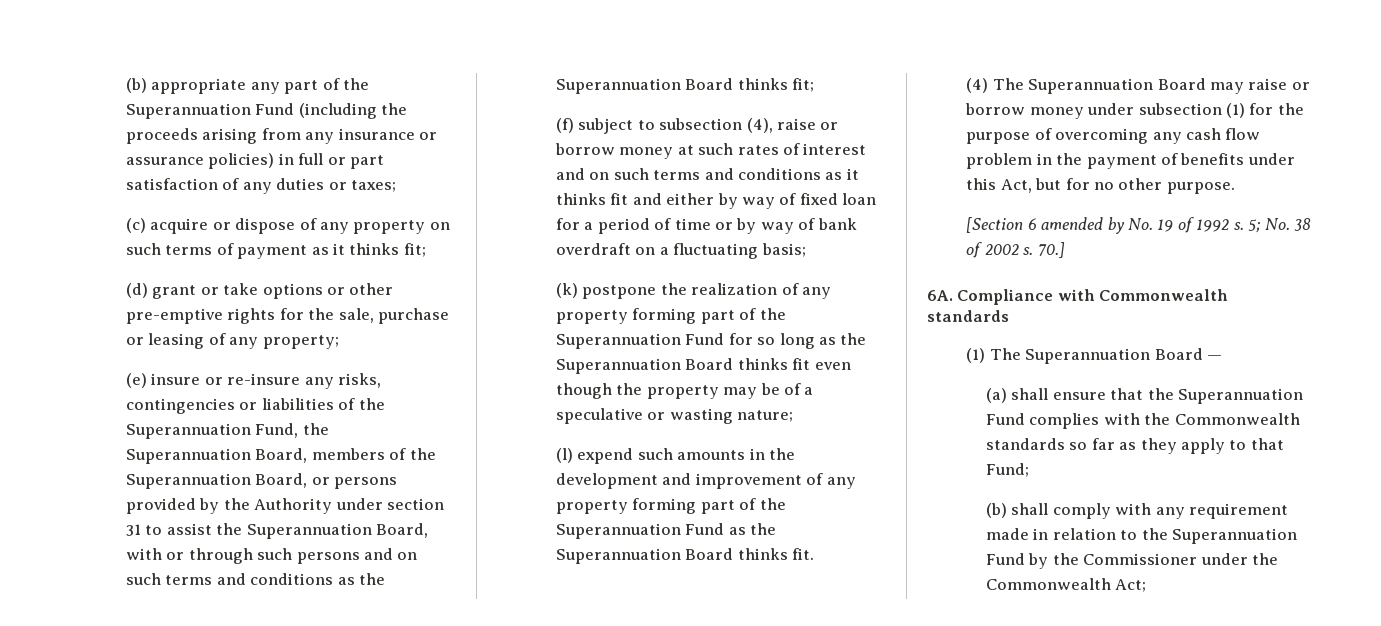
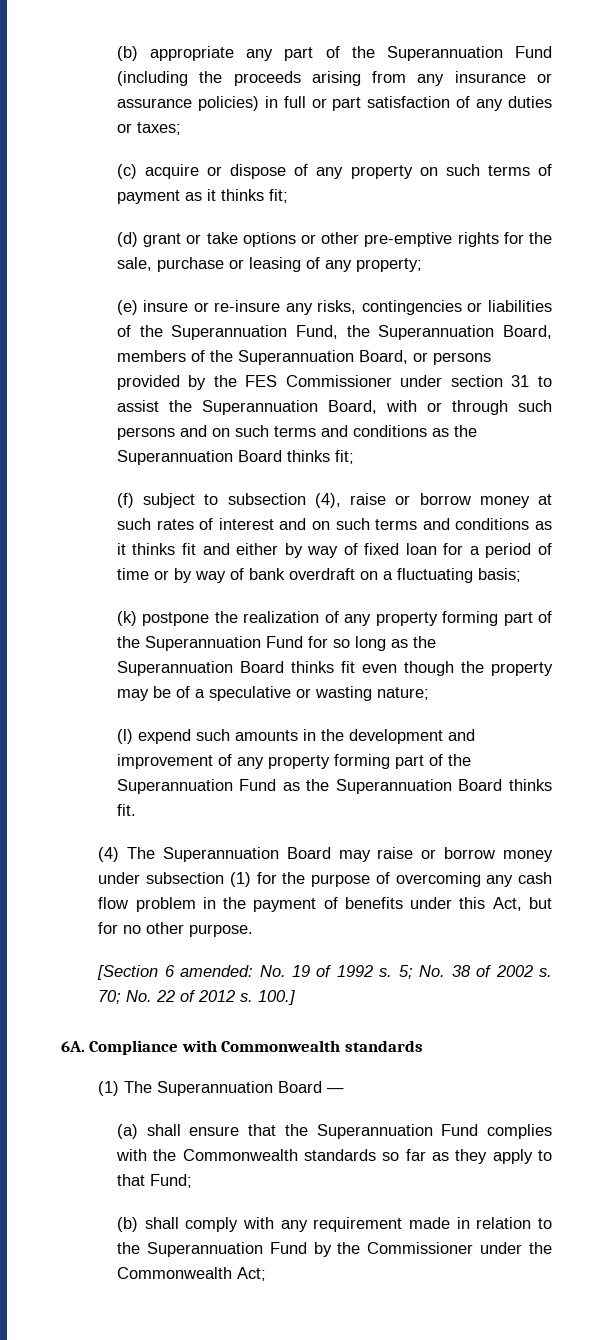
[254,498,333,514] Authority -> [245,375,392,387] FES Commissioner
[1041,217,1125,234] amended by -> [180,965,254,977] amended:
[1037,242,1065,258] 70.] -> [98,990,296,1005] 70; No. 22 of 2012 s. 100.]

